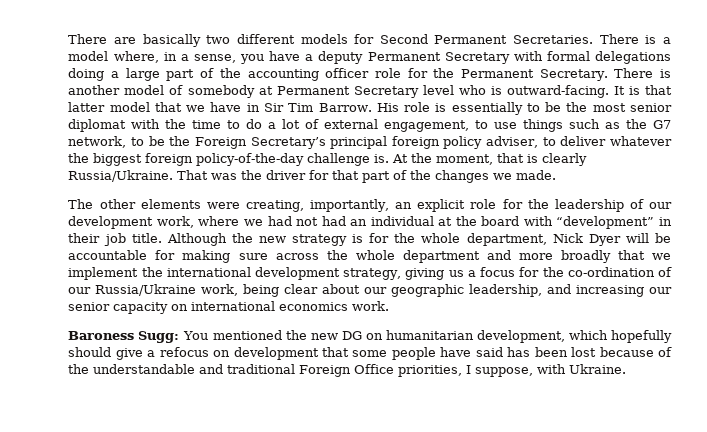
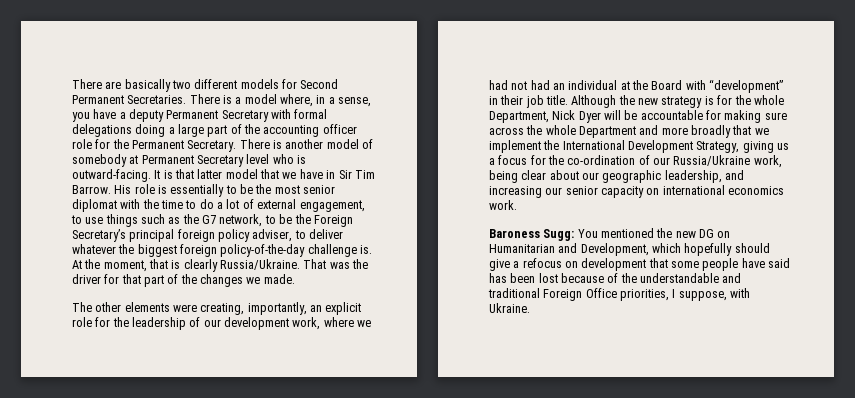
[481,216,520,226] board -> [651,80,683,90] Board
[466,233,547,246] department, -> [488,111,549,123] Department,
[402,250,480,263] department -> [578,126,636,138] Department
[166,267,402,280] international development strategy, -> [562,140,740,153] International Development Strategy,
[385,330,565,343] humanitarian development, -> [488,243,649,256] Humanitarian and Development,

